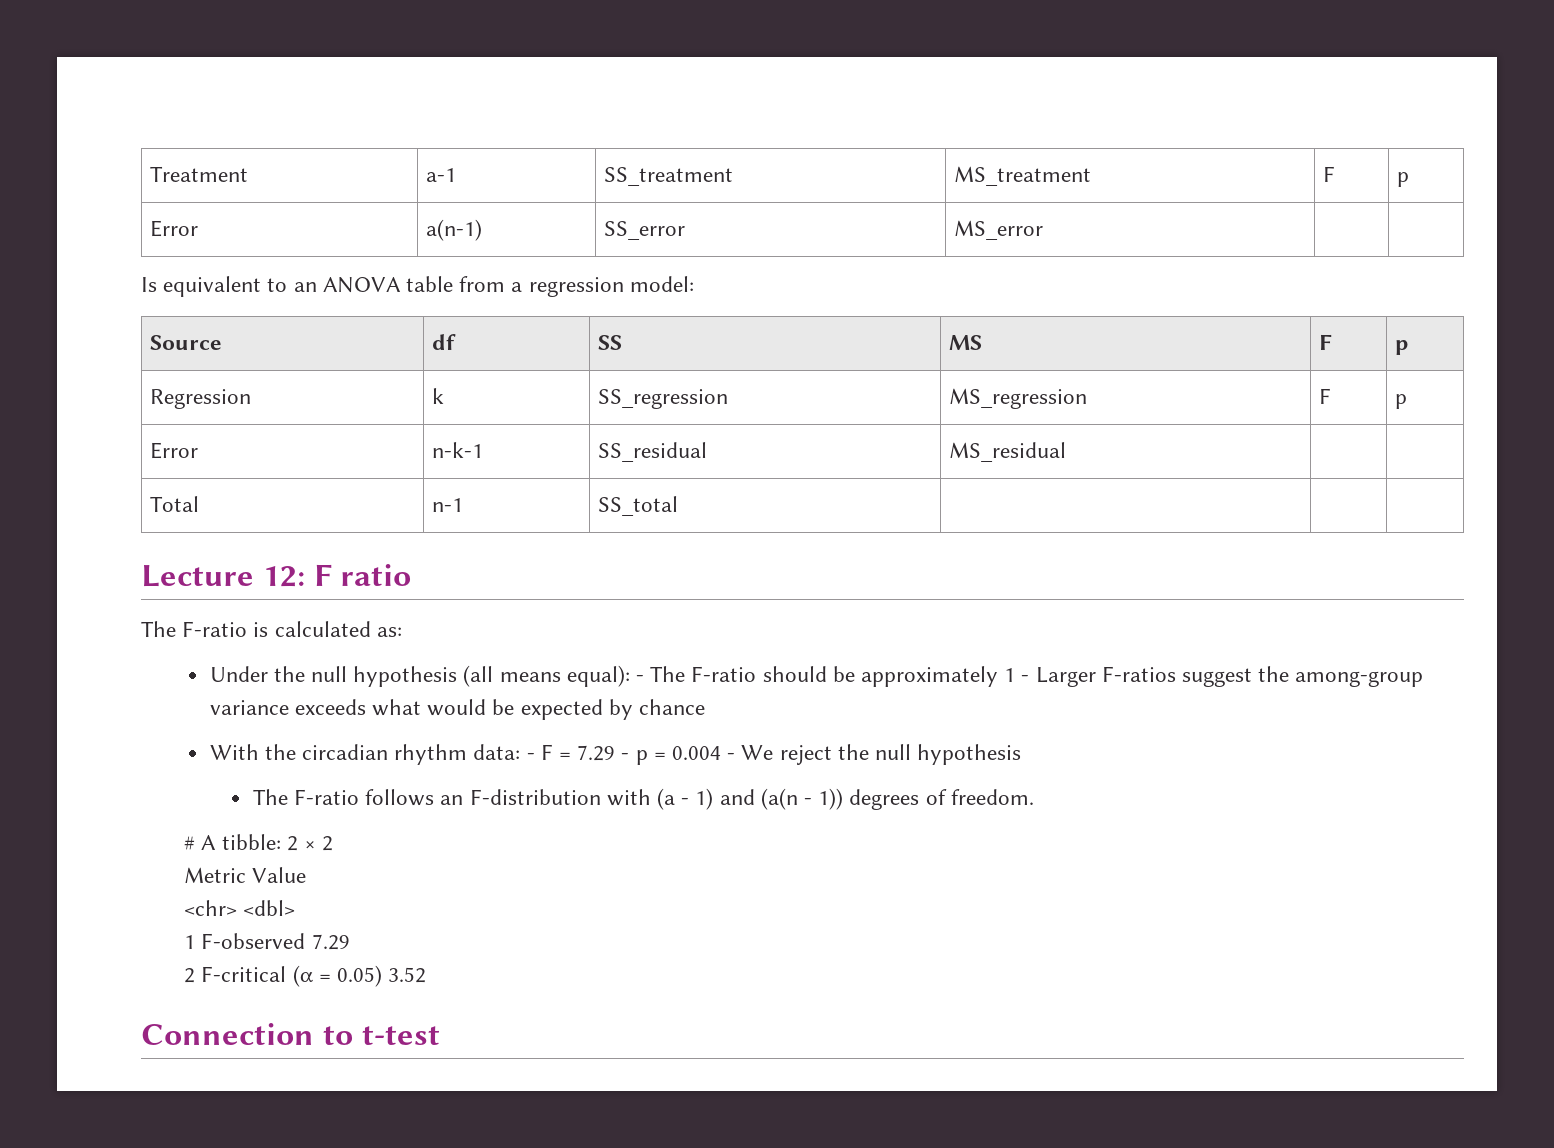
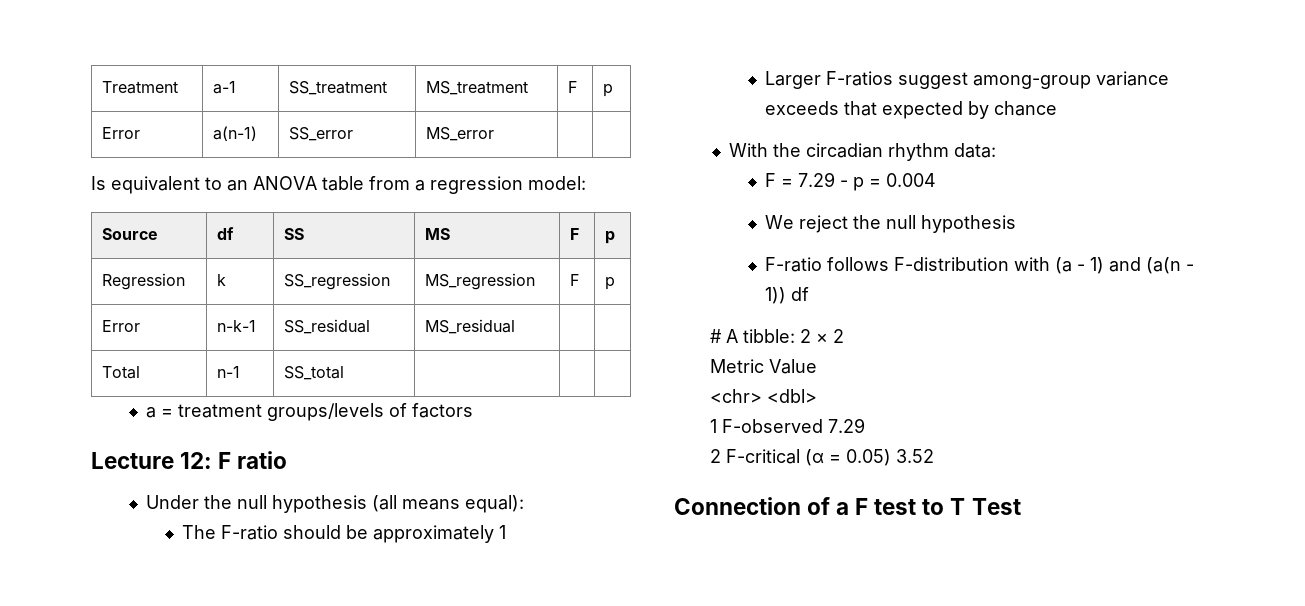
(679, 506) none -> [146,403,474,421] // a = treatment groups/levels of factors
[141,621,402,637] // The F-ratio is calculated as: -> (288, 460) none
[635,675,644,682] - -> (525, 504) //
[1021,675,1030,682] - -> (506, 532) //
[1258,666,1290,682] the -> (968, 80) none
[371,699,515,716] what would be -> [843,101,877,116] that
[526,753,535,760] - -> (997, 150) //
[727,753,736,760] - -> (936, 180) //
[252,789,288,805] The -> (1016, 224) none
[440,795,464,805] an -> (889, 264) none
[849,789,1034,810] degrees of freedom. -> [790,287,809,301] df
[322,1026,440,1045] to t-test -> [807,497,1021,515] of a F test to T Test

